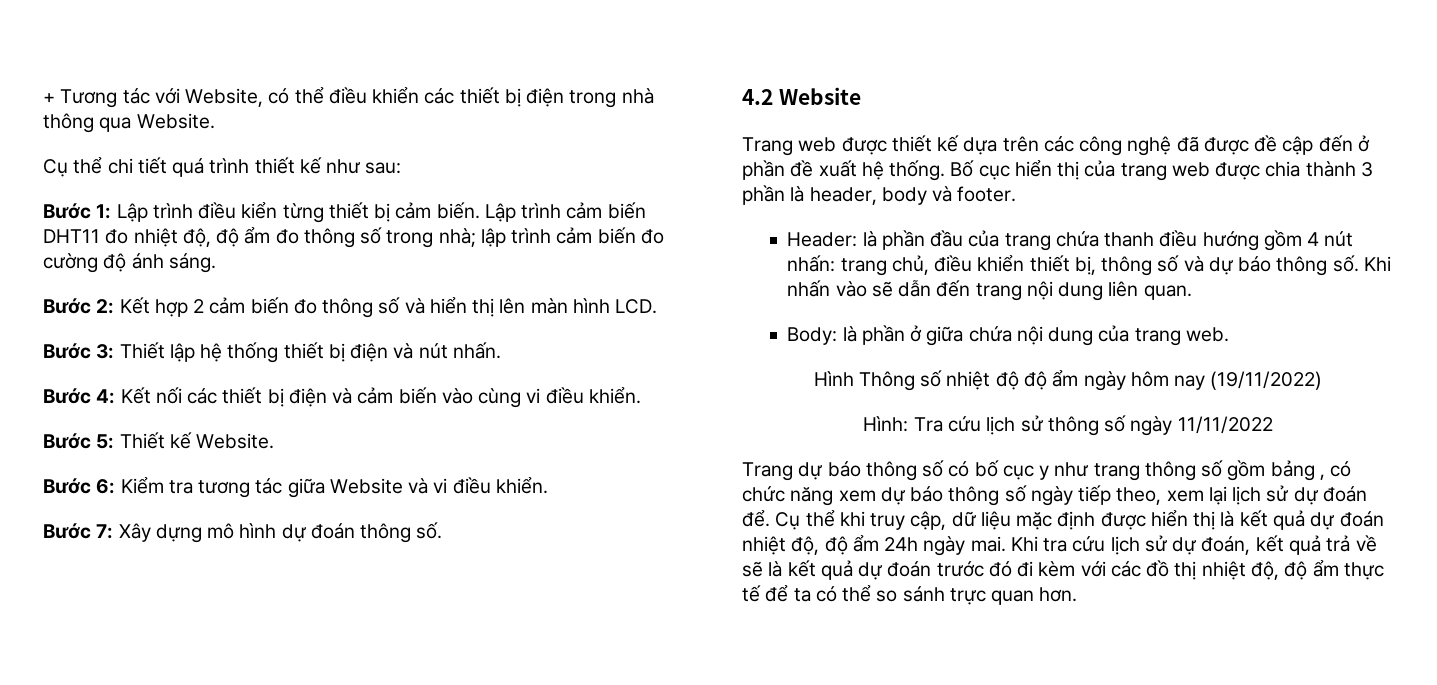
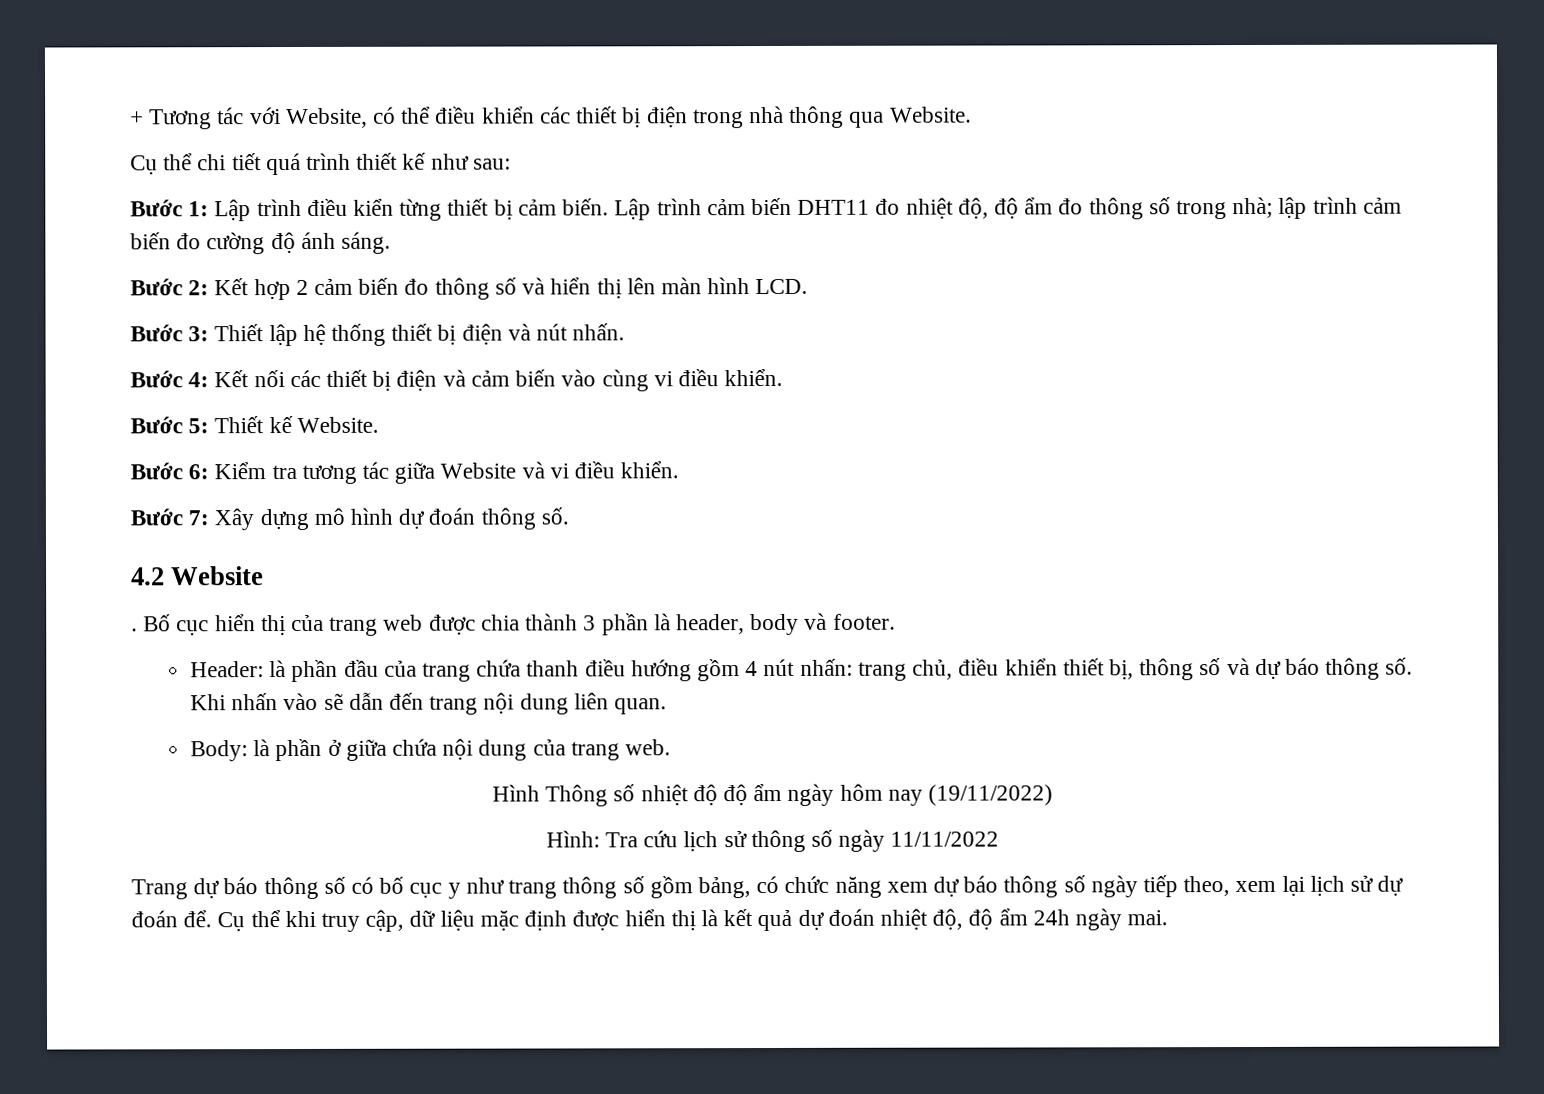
[742,135,1370,156] [742,160,946,181] Trang web được thiết kế dựa trên các công nghệ đã được đề cập đến ở phần đề xuất hệ thống. -> [131,628,138,632] .
[1270,460,1325,481] bảng , -> [697,877,751,899] bảng,
[1010,535,1377,555] [742,560,1384,580] [742,585,1078,605] Khi tra cứu lịch sử dự đoán, kết quả trả về sẽ là kết quả dự đoán trước đó đi kèm với các đồ thị nhiệt độ, độ ẩm thực tế để ta có thể so sánh trực quan hơn. -> (1169, 918) none

